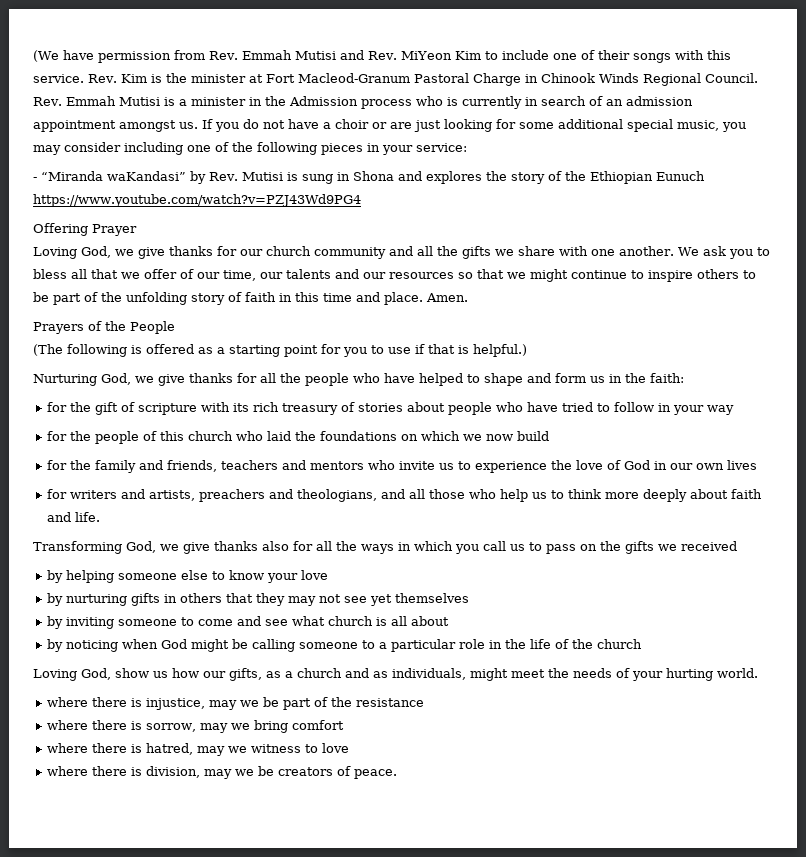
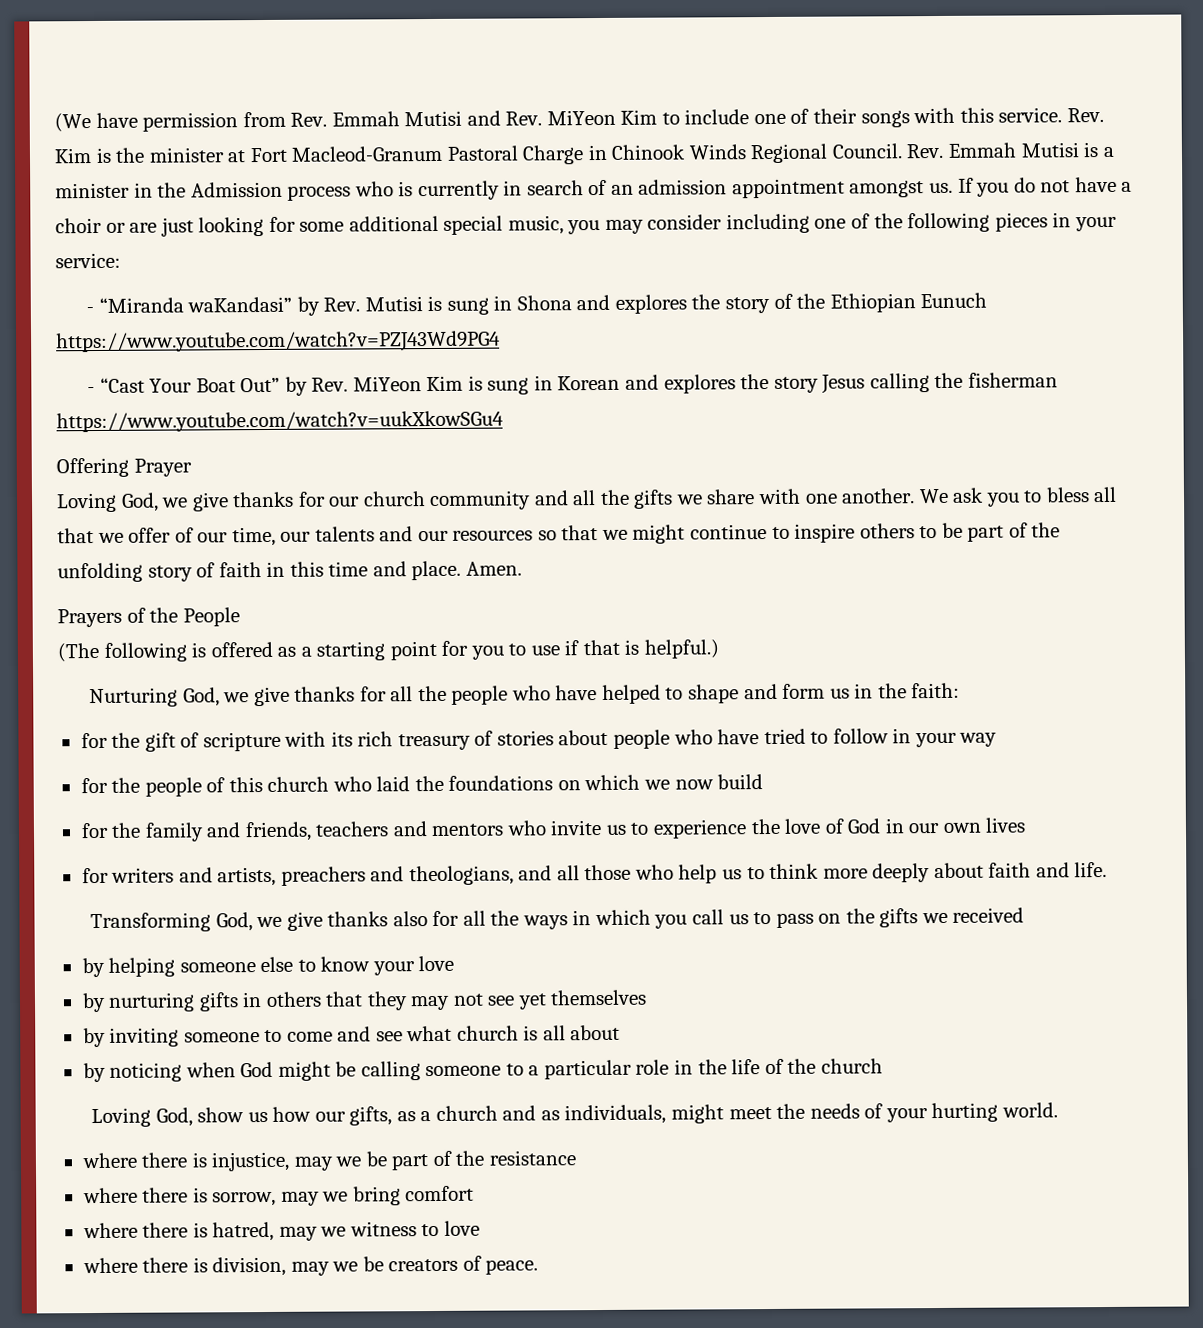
(361, 200) none -> [87,372,1058,396] [56,410,504,433] // - “Cast Your Boat Out” by Rev. MiYeon Kim is sung in Korean and explores the story Jesus calling the fisherman https://www.youtube.com/watch?v=uukXkowSGu4

